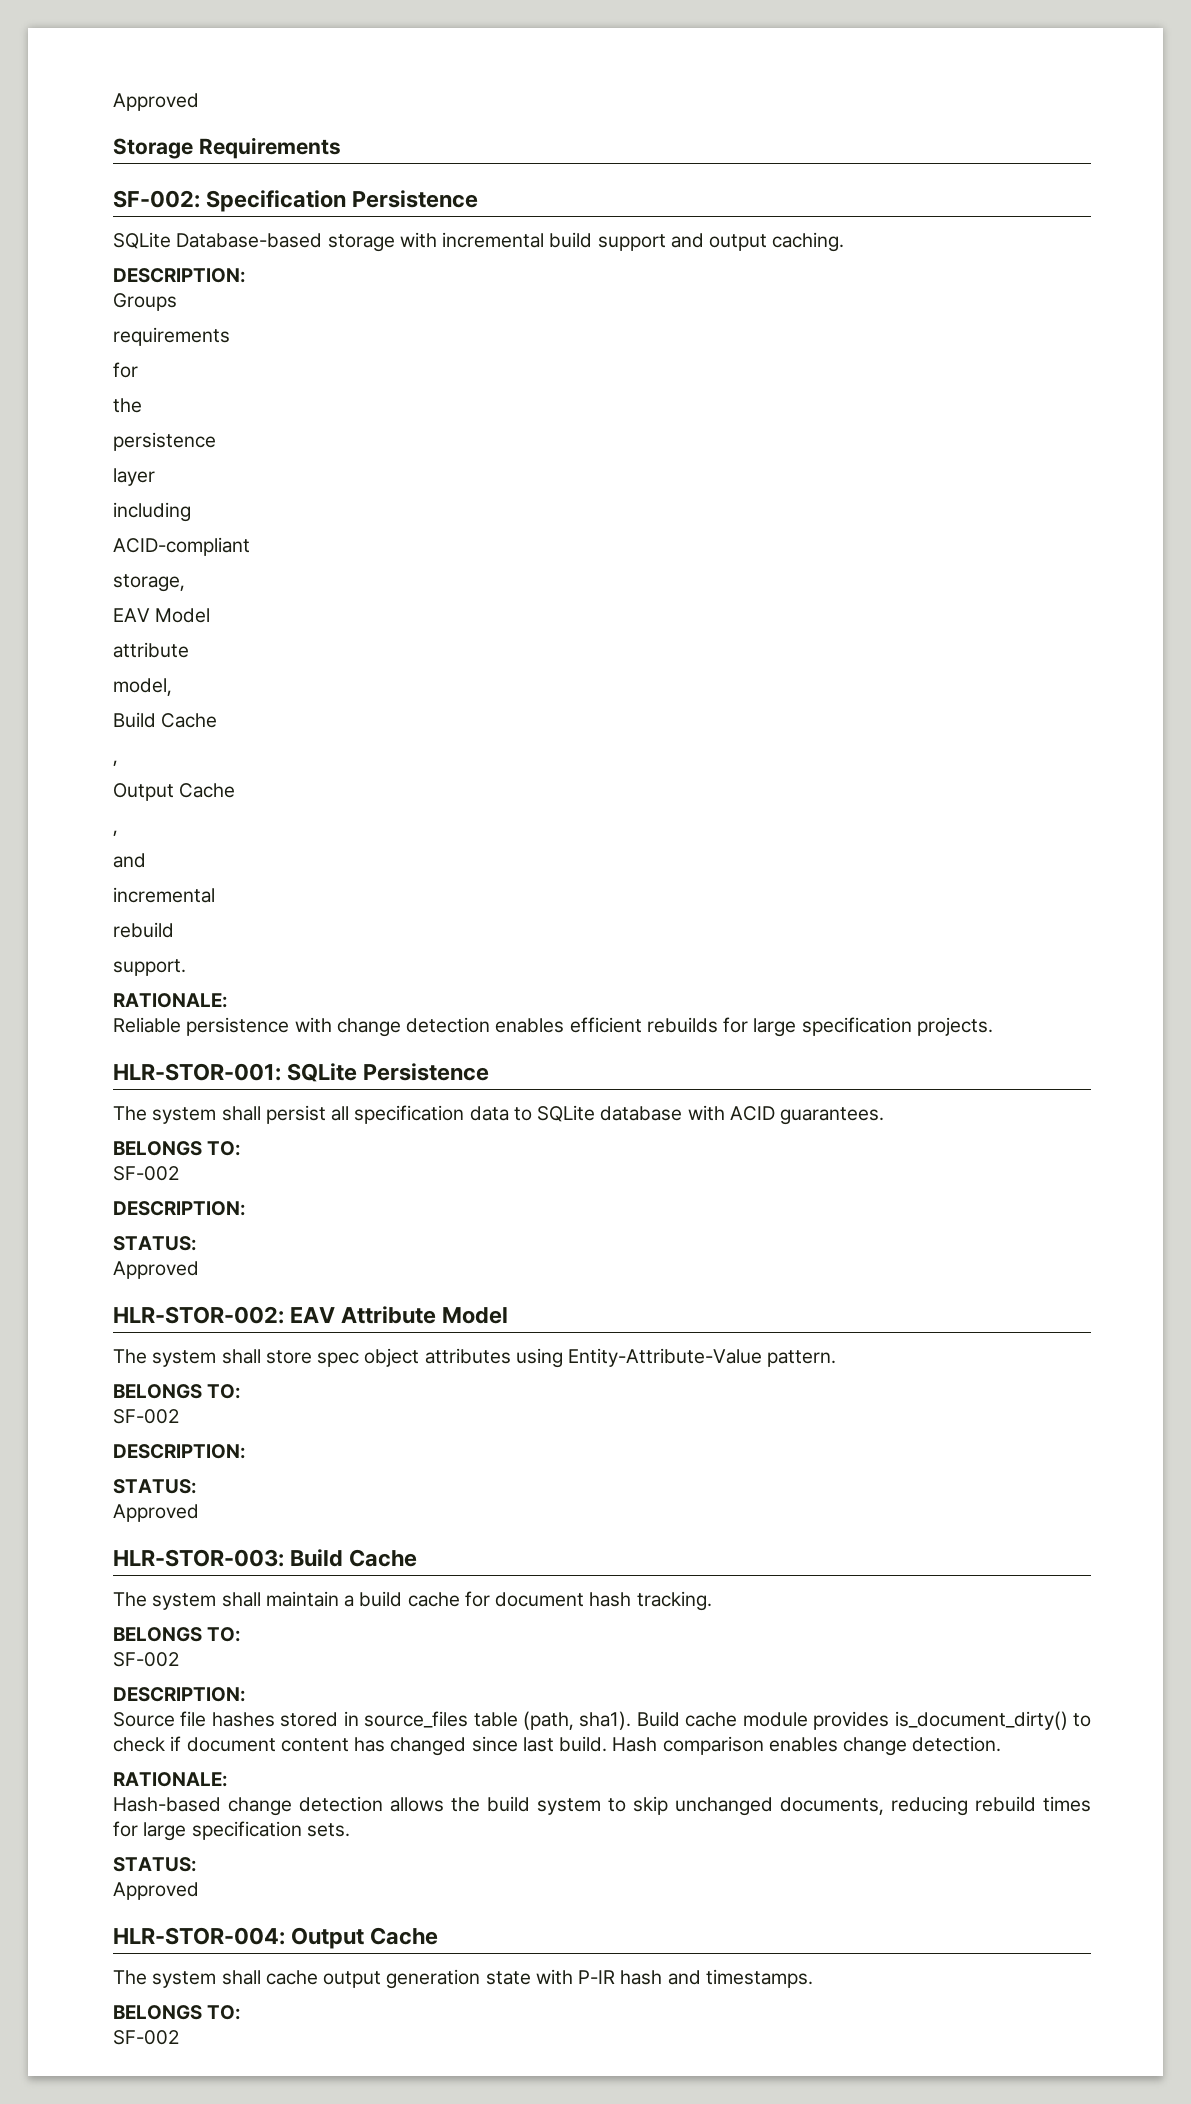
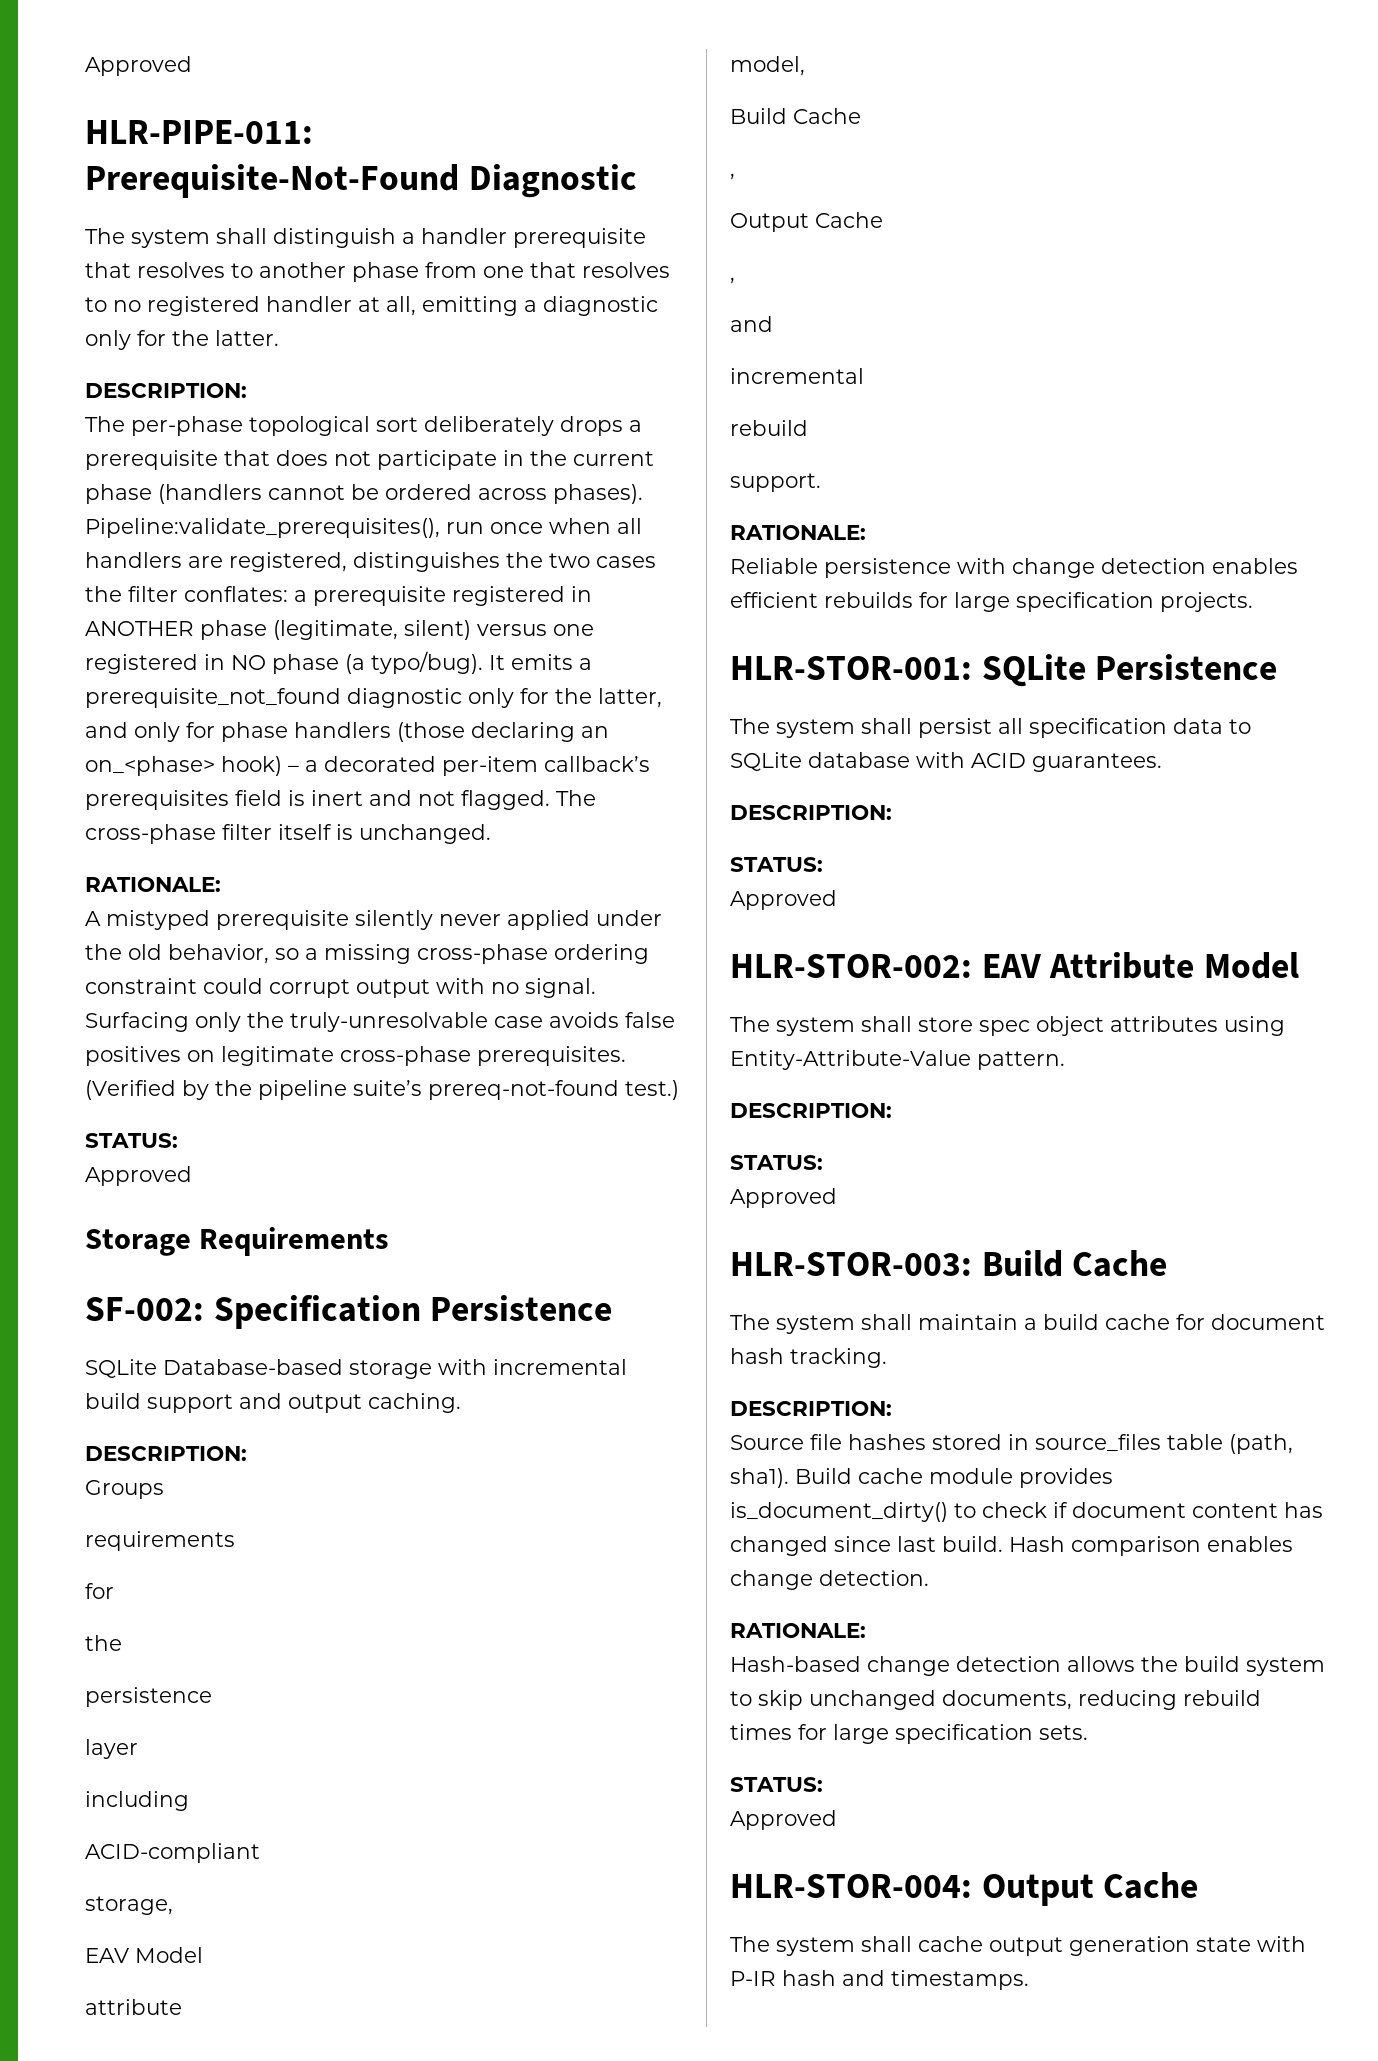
[113,93,199,111] Approved -> [85,56,192,76] [85,120,313,144] [85,164,637,198] [85,228,646,248] [85,262,670,282] [85,296,658,316] [85,330,279,350] [85,383,247,398] [85,416,642,436] [85,450,654,470] [85,484,643,504] [85,518,642,538] [85,552,656,572] [85,586,592,606] [85,620,594,640] [85,651,592,674] [85,688,662,708] [85,722,609,742] [85,756,650,776] [85,790,596,810] [85,824,491,844] [85,877,221,892] [85,910,662,930] [85,944,649,964] [85,978,596,998] [85,1012,675,1032] [85,1046,626,1066] [85,1080,679,1100] [85,1133,178,1148] [85,1166,192,1186] Approved // HLR-PIPE-011: Prerequisite-Not-Found Diagnostic // The system shall distinguish a handler prerequisite that resolves to another phase from one that resolves to no registered handler at all, emitting a diagnostic only for the latter. // DESCRIPTION: // The per-phase topological sort deliberately drops a prerequisite that does not participate in the current phase (handlers cannot be ordered across phases). Pipeline:validate_prerequisites(), run once when all handlers are registered, distinguishes the two cases the filter conflates: a prerequisite registered in ANOTHER phase (legitimate, silent) versus one registered in NO phase (a typo/bug). It emits a prerequisite_not_found diagnostic only for the latter, and only for phase handlers (those declaring an on_<phase> hook) – a decorated per-item callback’s prerequisites field is inert and not flagged. The cross-phase filter itself is unchanged. // RATIONALE: // A mistyped prerequisite silently never applied under the old behavior, so a missing cross-phase ordering constraint could corrupt output with no signal. Surfacing only the truly-unresolvable case avoids false positives on legitimate cross-phase prerequisites. (Verified by the pipeline suite’s prereq-not-found test.) // STATUS: // Approved
[113,1141,242,1156] [113,1166,179,1181] // BELONGS TO: // SF-002 -> (1162, 762) none
[113,1384,242,1399] [113,1409,179,1424] // BELONGS TO: // SF-002 -> (1065, 1060) none
[113,1627,242,1642] [113,1652,179,1667] // BELONGS TO: // SF-002 -> (887, 1358) none
[113,2005,242,2020] [113,2030,179,2045] // BELONGS TO: // SF-002 -> (1029, 1980) none

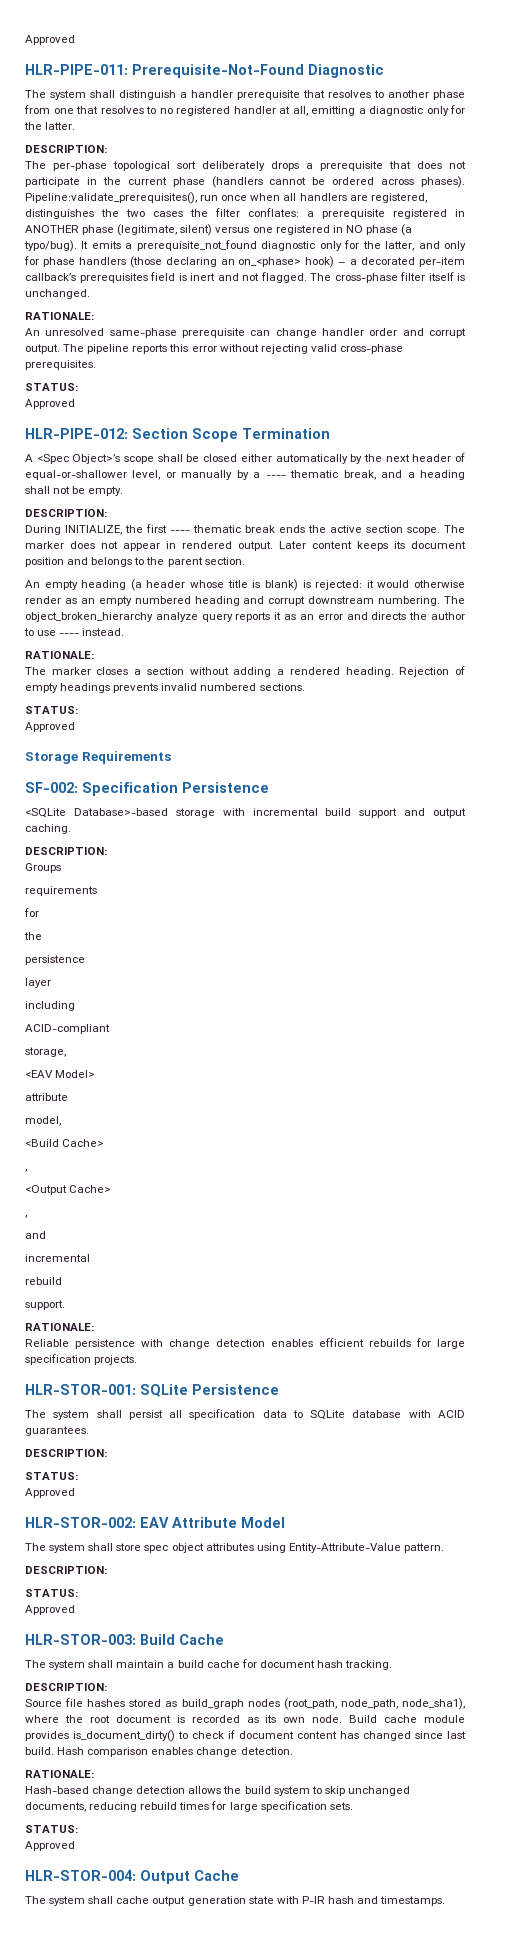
[85,910,662,930] [85,944,649,964] [85,978,596,998] [85,1012,675,1032] [85,1046,626,1066] [85,1080,679,1100] A mistyped prerequisite silently never applied under the old behavior, so a missing cross-phase ordering constraint could corrupt output with no signal. Surfacing only the truly-unresolvable case avoids false positives on legitimate cross-phase prerequisites. (Verified by the pipeline suite’s prereq-not-found test.) -> [25,328,466,338] [25,344,403,354] [25,360,96,370] [25,383,78,391] [25,399,75,409] [25,428,330,442] [25,453,465,464] [25,470,465,480] [25,486,124,496] [25,509,107,517] [25,524,465,535] [25,541,466,551] [25,557,245,567] [25,579,466,591] [25,596,465,606] [25,612,465,622] [24,628,125,636] [25,651,94,659] [25,666,465,677] [25,683,305,693] An unresolved same-phase prerequisite can change handler order and corrupt output. The pipeline reports this error without rejecting valid cross-phase prerequisites. // STATUS: // Approved // HLR-PIPE-012: Section Scope Termination // A <Spec Object>’s scope shall be closed either automatically by the next header of equal-or-shallower level, or manually by a ---- thematic break, and a heading shall not be empty. // DESCRIPTION: // During INITIALIZE, the first ---- thematic break ends the active section scope. The marker does not appear in rendered output. Later content keeps its document position and belongs to the parent section. // An empty heading (a header whose title is blank) is rejected: it would otherwise render as an empty numbered heading and corrupt downstream numbering. The object_broken_hierarchy analyze query reports it as an error and directs the author to use ---- instead. // RATIONALE: // The marker closes a section without adding a rendered heading. Rejection of empty headings prevents invalid numbered sections.
[85,1359,343,1378] SQLite Database-based -> [25,808,168,818] <SQLite Database>-based
[85,1947,203,1963] EAV Model -> [25,1070,96,1078] <EAV Model>
[730,108,861,124] [730,173,735,180] [730,212,883,232] Build Cache // , // Output Cache -> [25,1139,105,1147] [25,1169,27,1172] [25,1185,112,1195] <Build Cache> // , // <Output Cache>
[1008,1434,1293,1454] [730,1468,789,1488] in source_files table (path, sha1). -> [165,1698,465,1710] [25,1715,343,1723] as build_graph nodes (root_path, node_path, node_sha1), where the root document is recorded as its own node.

